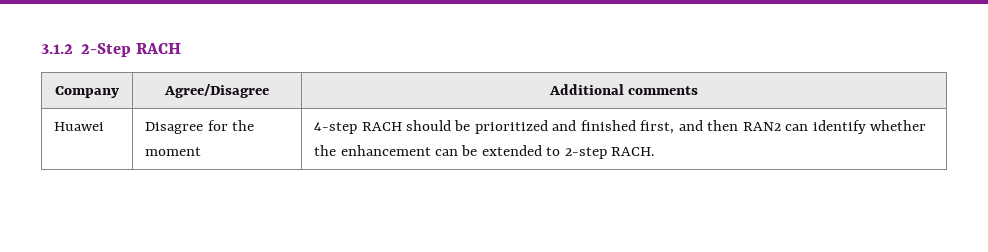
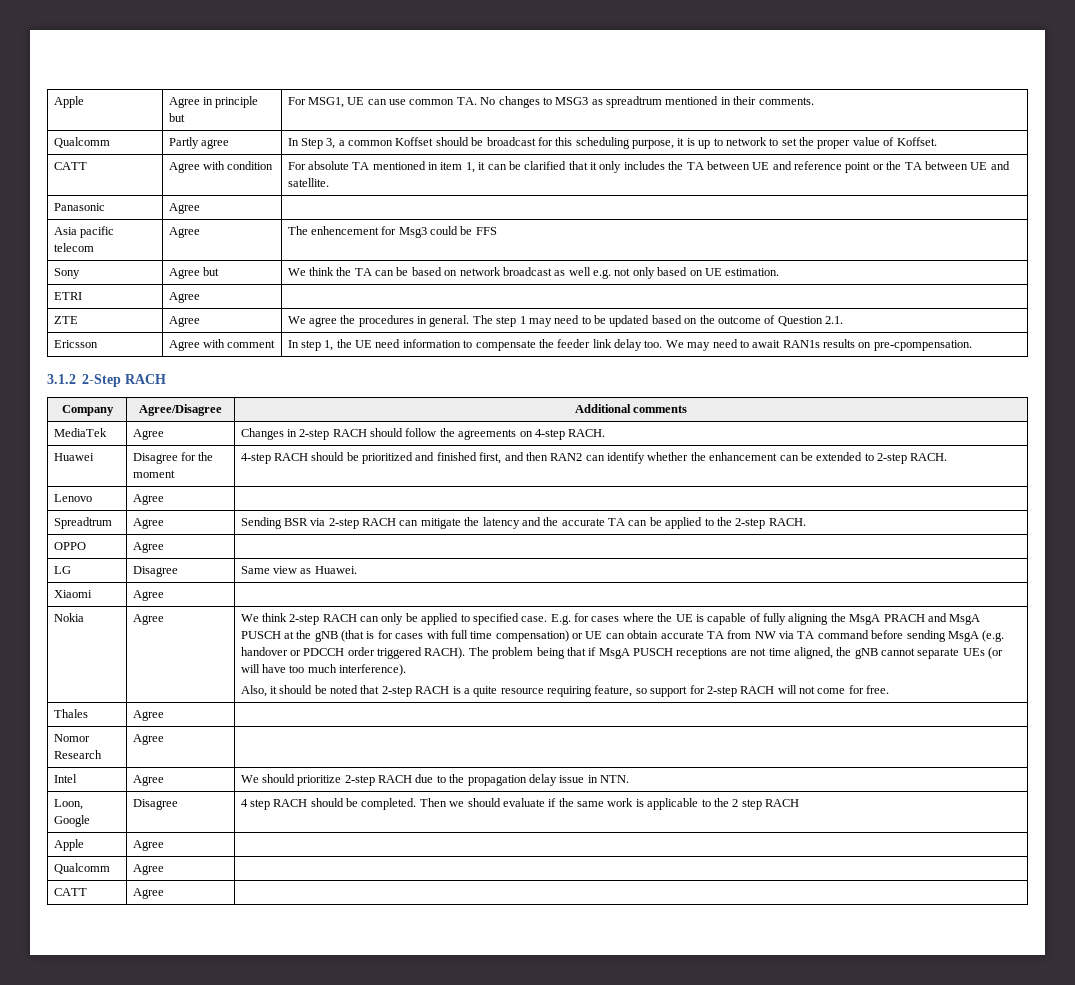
(41, 49) none -> [53,96,84,108] [168,96,259,108] [168,113,185,122] [287,96,814,108] [53,137,110,148] [168,137,229,149] [287,137,937,149] [53,162,87,170] [168,161,274,173] [287,161,1010,173] [287,178,329,187] [53,203,105,211] [168,203,200,214] [53,226,114,238] [53,243,94,252] [168,227,200,238] [287,226,497,238] [53,268,80,279] [168,267,219,279] [287,267,780,279] [53,292,82,300] [168,292,200,303] [53,316,78,324] [168,316,200,327] [287,315,844,327] [53,340,98,348] [168,339,276,351] [287,339,972,351] Apple | Agree in principle but | For MSG1, UE can use common TA. No changes to MSG3 as spreadtrum mentioned in their comments. // Qualcomm | Partly agree | In Step 3, a common Koffset should be broadcast for this scheduling purpose, it is up to network to set the proper value of Koffset. // CATT | Agree with condition | For absolute TA mentioned in item 1, it can be clarified that it only includes the TA between UE and reference point or the TA between UE and satellite. // Panasonic | Agree | // Asia pacific telecom | Agree | The enhencement for Msg3 could be FFS // Sony | Agree but | We think the TA can be based on network broadcast as well e.g. not only based on UE estimation. // ETRI | Agree | // ZTE | Agree | We agree the procedures in general. The step 1 may need to be updated based on the outcome of Question 2.1. // Ericsson | Agree with comment | In step 1, the UE need information to compensate the feeder link delay too. We may need to await RAN1s results on pre-cpompensation. //
(699, 90) none -> [53,428,107,437] [132,429,164,440] [240,428,606,440] // MediaTek | Agree | Changes in 2-step RACH should follow the agreements on 4-step RACH.
(656, 151) none -> [53,494,92,502] [132,494,164,505] [53,517,112,529] [132,518,164,529] [240,517,806,529] [53,542,86,550] [132,542,164,553] [53,566,71,574] [132,566,178,577] [240,566,357,574] [53,590,92,598] [132,590,164,601] [53,613,84,622] [132,614,164,625] [240,613,981,625] [240,630,1005,642] [240,647,1004,659] [240,664,407,676] [240,685,890,697] [53,709,88,718] [132,710,164,721] [53,734,90,742] [53,750,102,759] [132,734,164,745] [53,774,77,783] [132,775,164,786] [240,774,630,786] [53,799,83,810] [53,815,90,827] [132,799,178,810] [240,798,800,810] [53,839,84,851] [132,840,164,851] [53,863,110,874] [132,864,164,875] [53,888,87,896] [132,888,164,899] // Lenovo | Agree | // Spreadtrum | Agree | Sending BSR via 2-step RACH can mitigate the latency and the accurate TA can be applied to the 2-step RACH. // OPPO | Agree | // LG | Disagree | Same view as Huawei. // Xiaomi | Agree | // Nokia | Agree | We think 2-step RACH can only be applied to specified case. E.g. for cases where the UE is capable of fully aligning the MsgA PRACH and MsgA PUSCH at the gNB (that is for cases with full time compensation) or UE can obtain accurate TA from NW via TA command before sending MsgA (e.g. handover or PDCCH order triggered RACH). The problem being that if MsgA PUSCH receptions are not time aligned, the gNB cannot separate UEs (or will have too much interference). // Also, it should be noted that 2-step RACH is a quite resource requiring feature, so support for 2-step RACH will not come for free. // Thales | Agree | // Nomor Research | Agree | // Intel | Agree | We should prioritize 2-step RACH due to the propagation delay issue in NTN. // Loon, Google | Disagree | 4 step RACH should be completed. Then we should evaluate if the same work is applicable to the 2 step RACH // Apple | Agree | // Qualcomm | Agree | // CATT | Agree |

